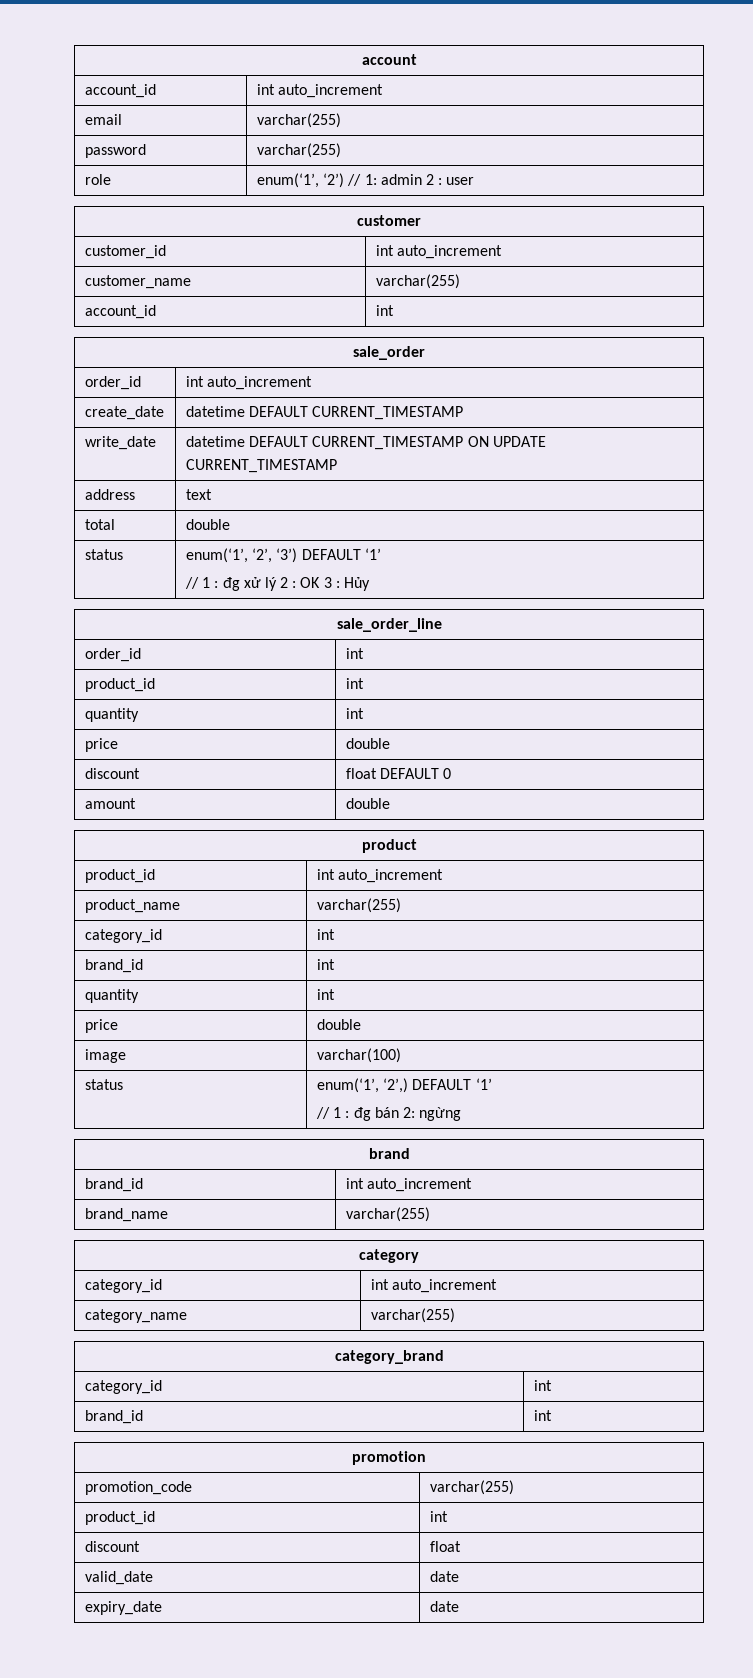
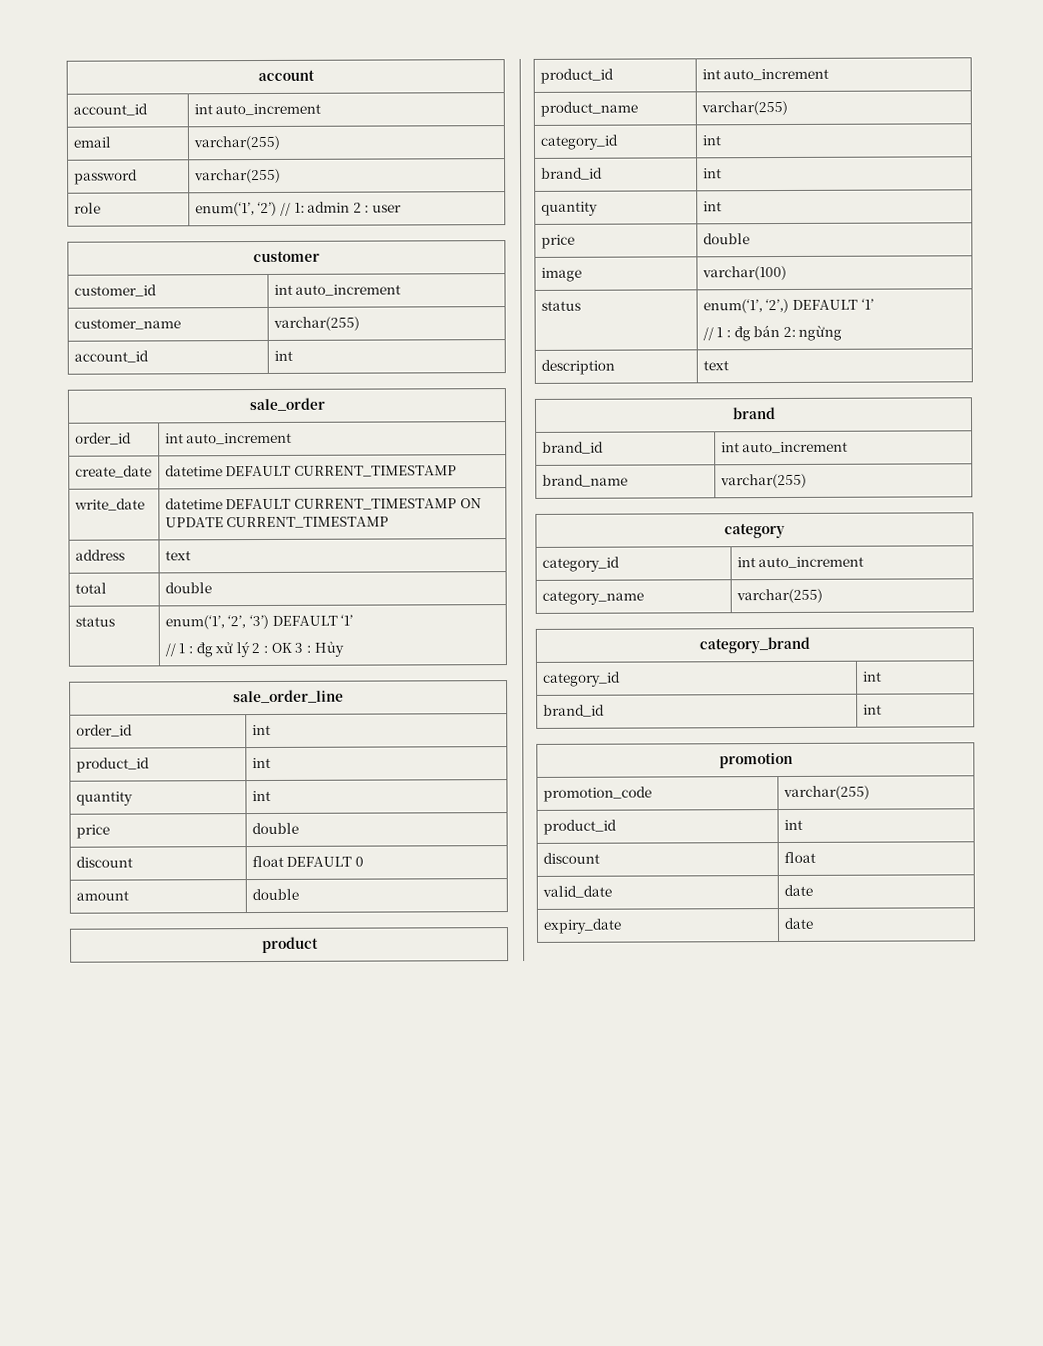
(462, 1114) none -> [540,359,615,375] [702,360,729,371] // description | text

